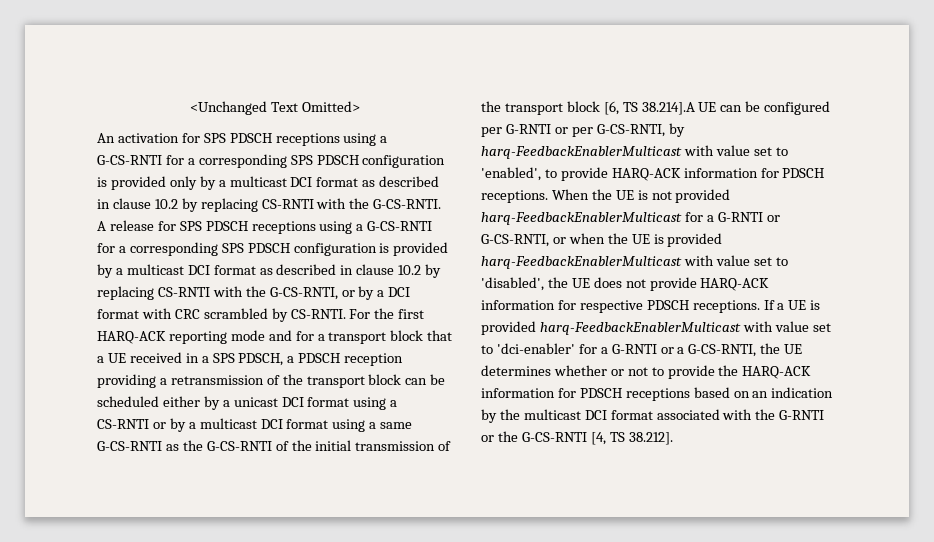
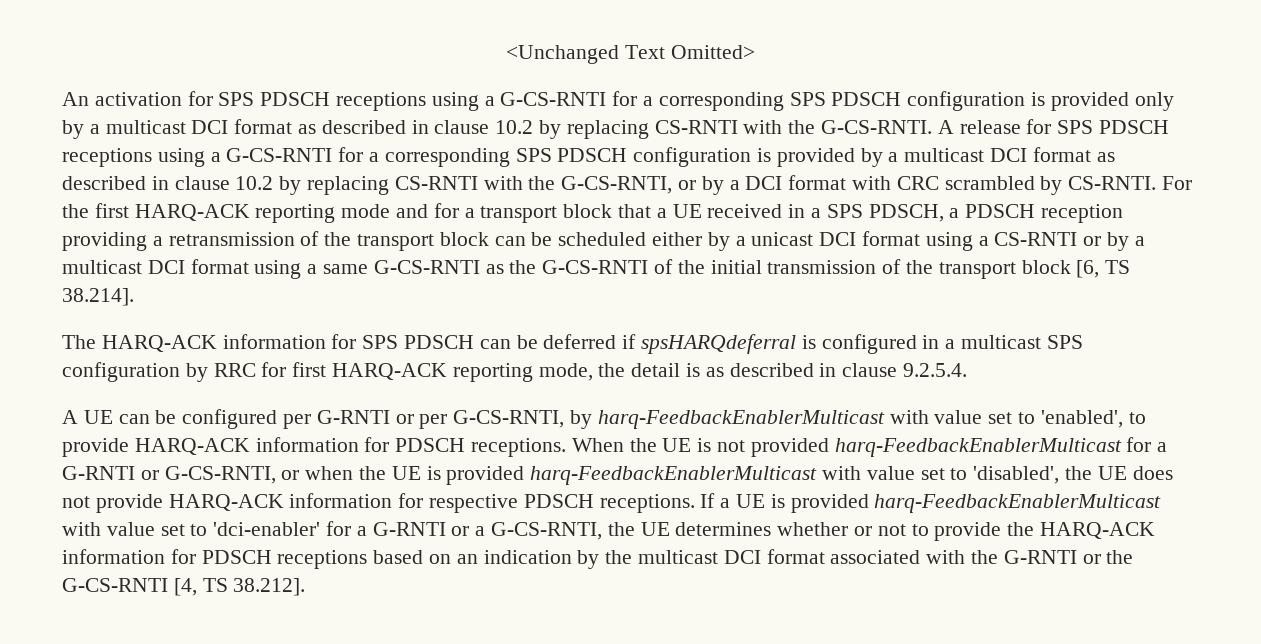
[641,102,695,115] 38.214].A -> [62,288,134,306] [62,334,1083,354] [62,362,968,382] [62,410,78,424] 38.214]. // The HARQ-ACK information for SPS PDSCH can be deferred if spsHARQdeferral is configured in a multicast SPS configuration by RRC for first HARQ-ACK reporting mode, the detail is as described in clause 9.2.5.4. // A

